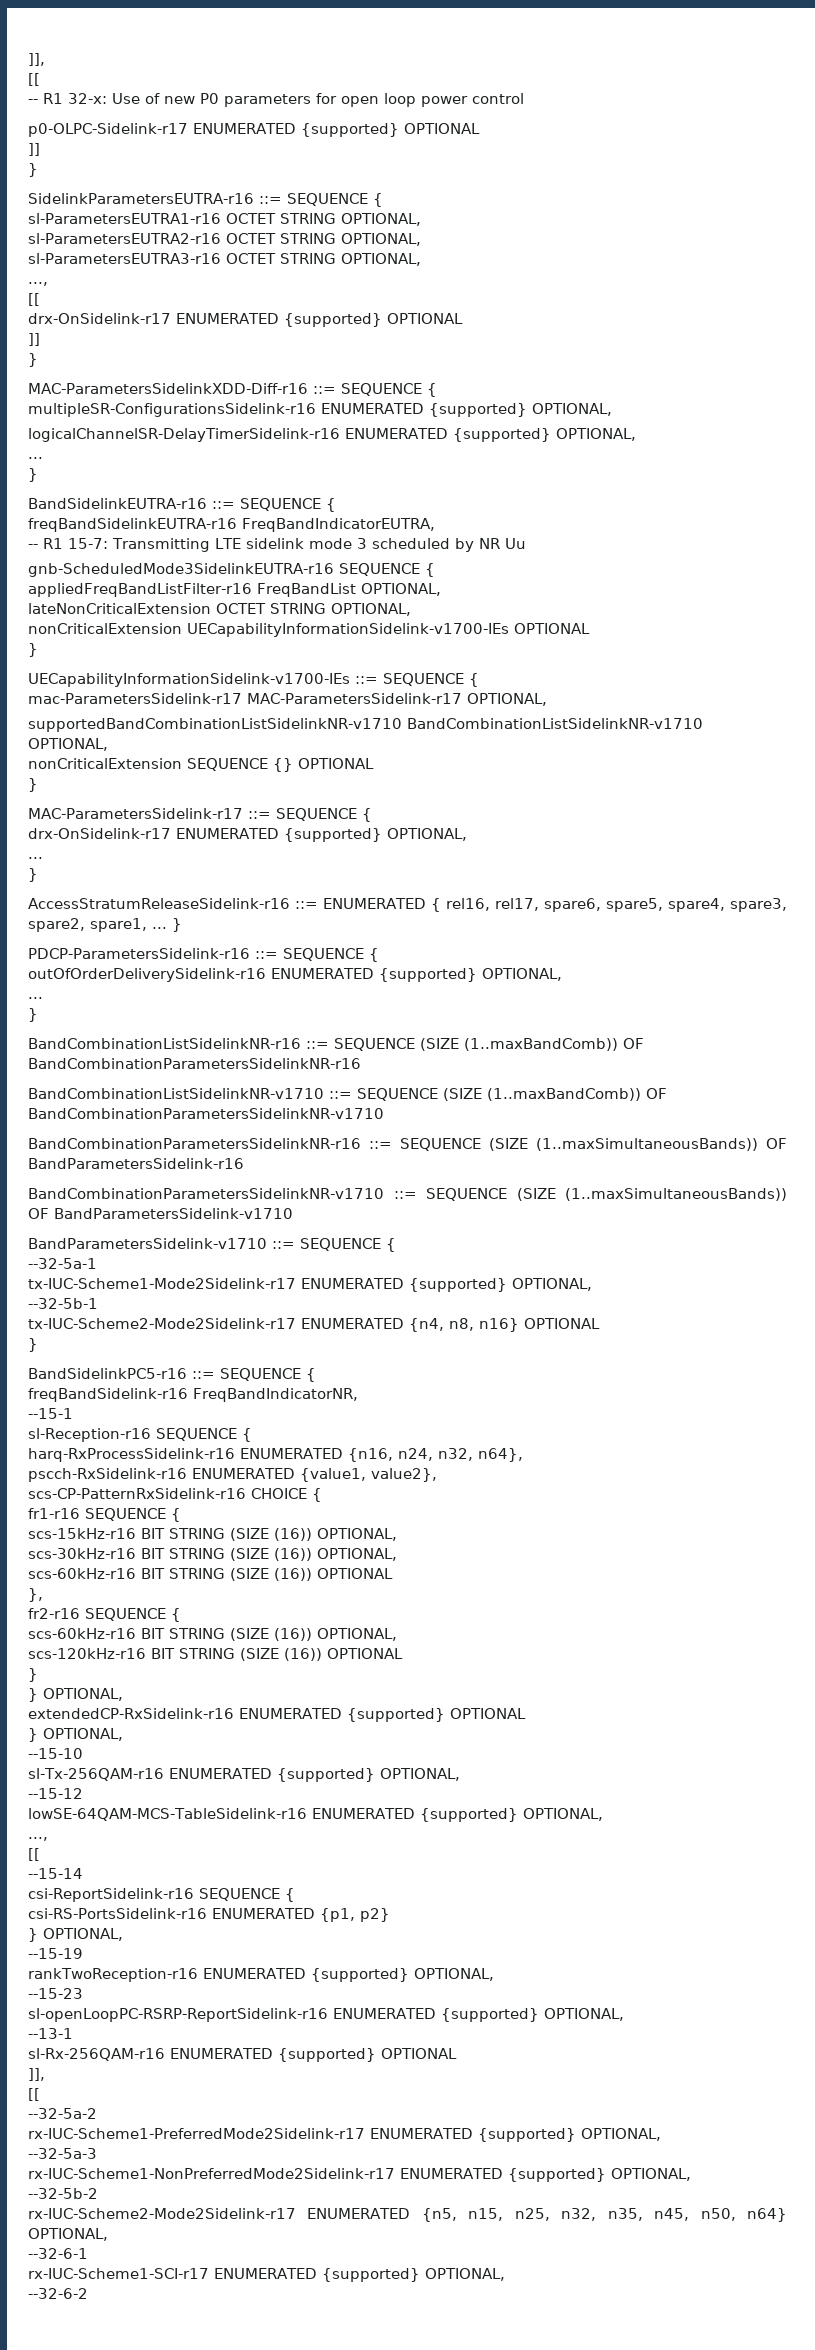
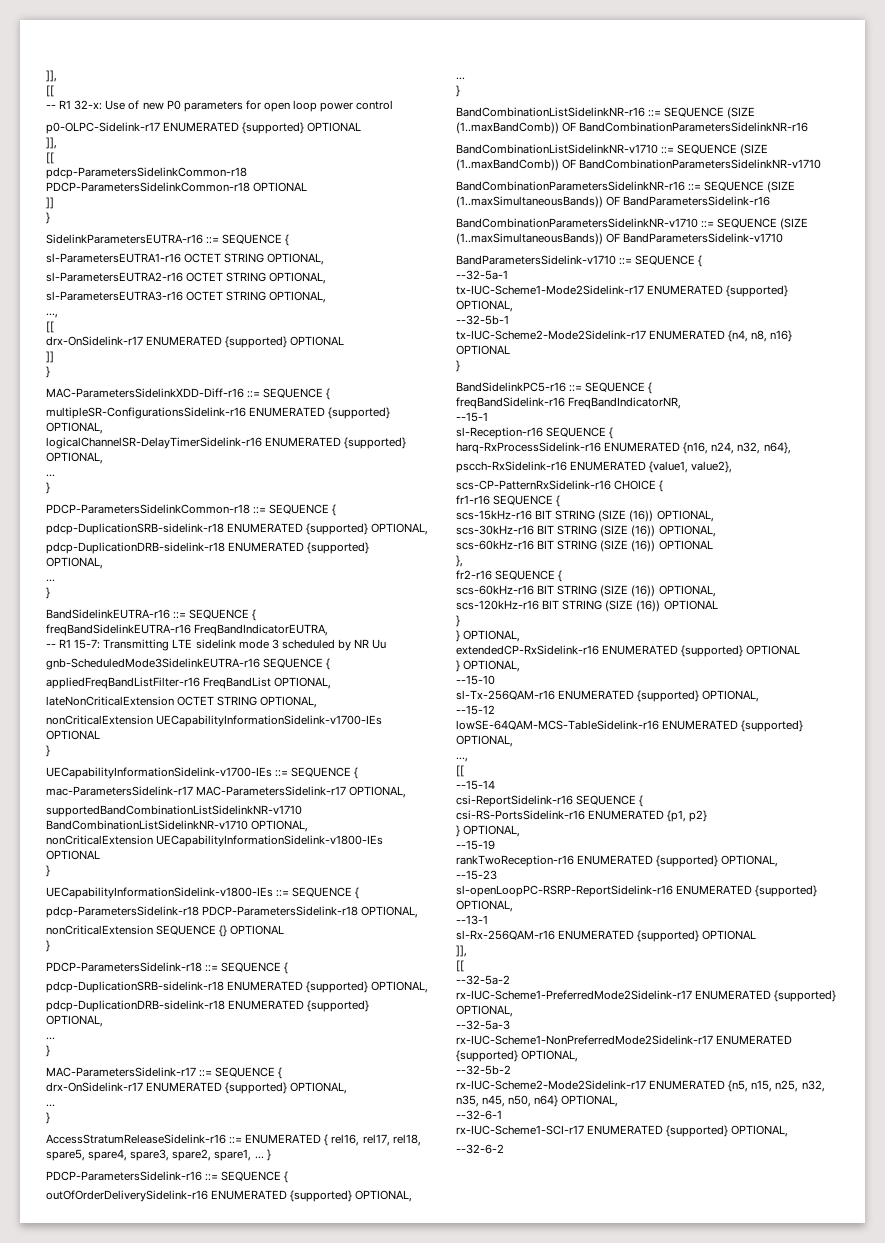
(480, 128) none -> [46,137,57,149] [46,152,54,164] [46,167,247,179] [46,182,308,192] // ]], // [[ // pdcp-ParametersSidelinkCommon-r18 PDCP-ParametersSidelinkCommon-r18 OPTIONAL
(38, 475) none -> [46,504,337,516] [46,523,429,535] [46,542,370,554] [46,557,103,569] [46,579,55,582] [46,587,50,599] // PDCP-ParametersSidelinkCommon-r18 ::= SEQUENCE { // pdcp-DuplicationSRB-sidelink-r18 ENUMERATED {supported} OPTIONAL, // pdcp-DuplicationDRB-sidelink-r18 ENUMERATED {supported} OPTIONAL, // ... // }
(108, 744) none -> [46,835,384,847] [46,850,100,860] [46,865,50,877] [46,887,360,899] [46,906,419,918] // nonCriticalExtension UECapabilityInformationSidelink-v1800-IEs OPTIONAL // } // UECapabilityInformationSidelink-v1800-IEs ::= SEQUENCE { // pdcp-ParametersSidelink-r18 PDCP-ParametersSidelink-r18 OPTIONAL,
(38, 785) none -> [46,962,289,974] [46,981,429,993] [46,1000,370,1012] [46,1015,103,1027] [46,1037,55,1040] [46,1045,50,1057] // PDCP-ParametersSidelink-r18 ::= SEQUENCE { // pdcp-DuplicationSRB-sidelink-r18 ENUMERATED {supported} OPTIONAL, // pdcp-DuplicationDRB-sidelink-r18 ENUMERATED {supported} OPTIONAL, // ... // }
[543,898,601,912] spare6, -> [392,1134,421,1146] rel18,

